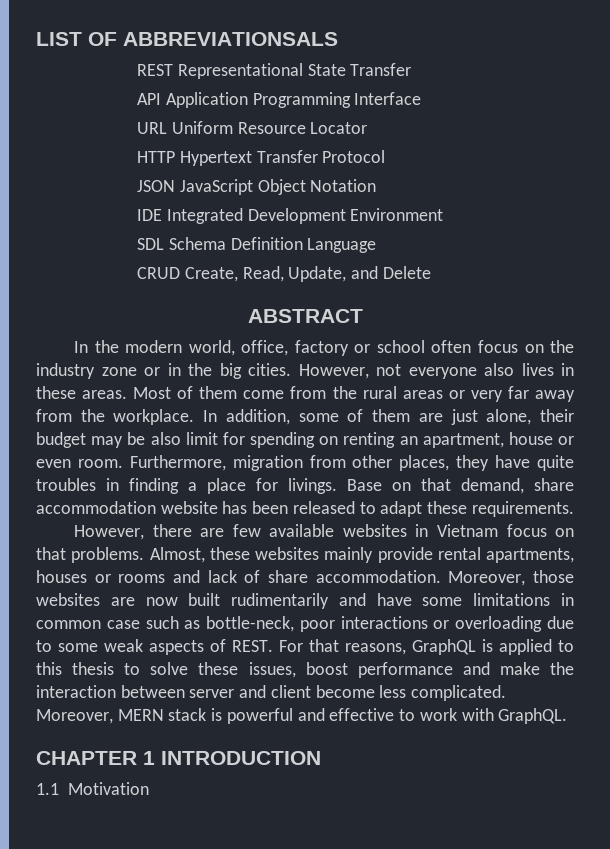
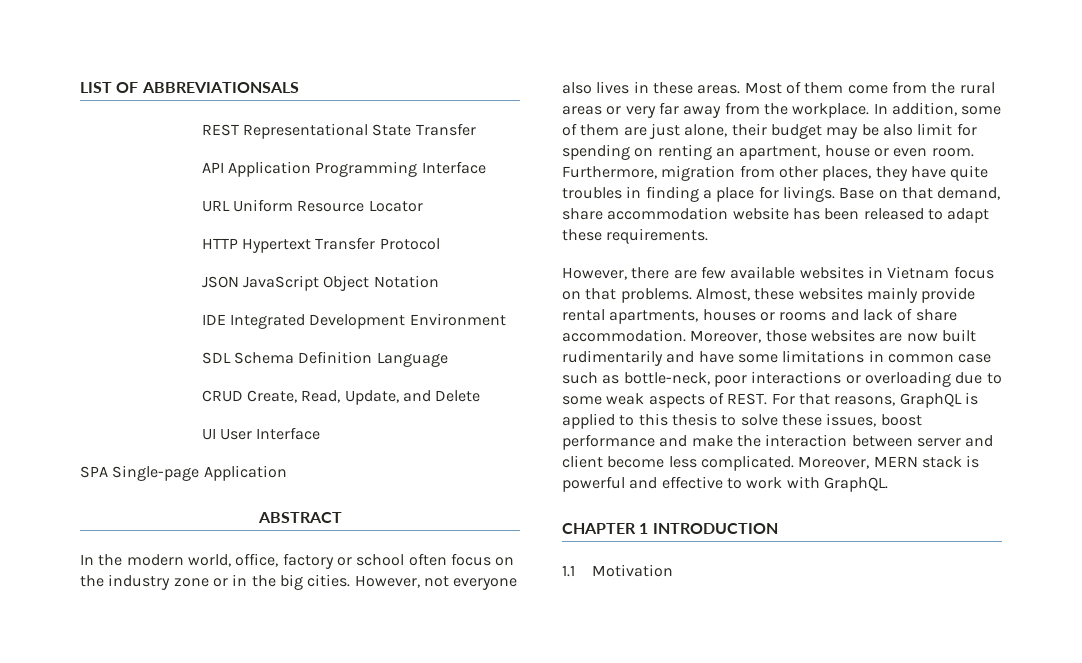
(431, 272) none -> [201,427,321,440] [80,465,287,481] // UI User Interface // SPA Single-page Application

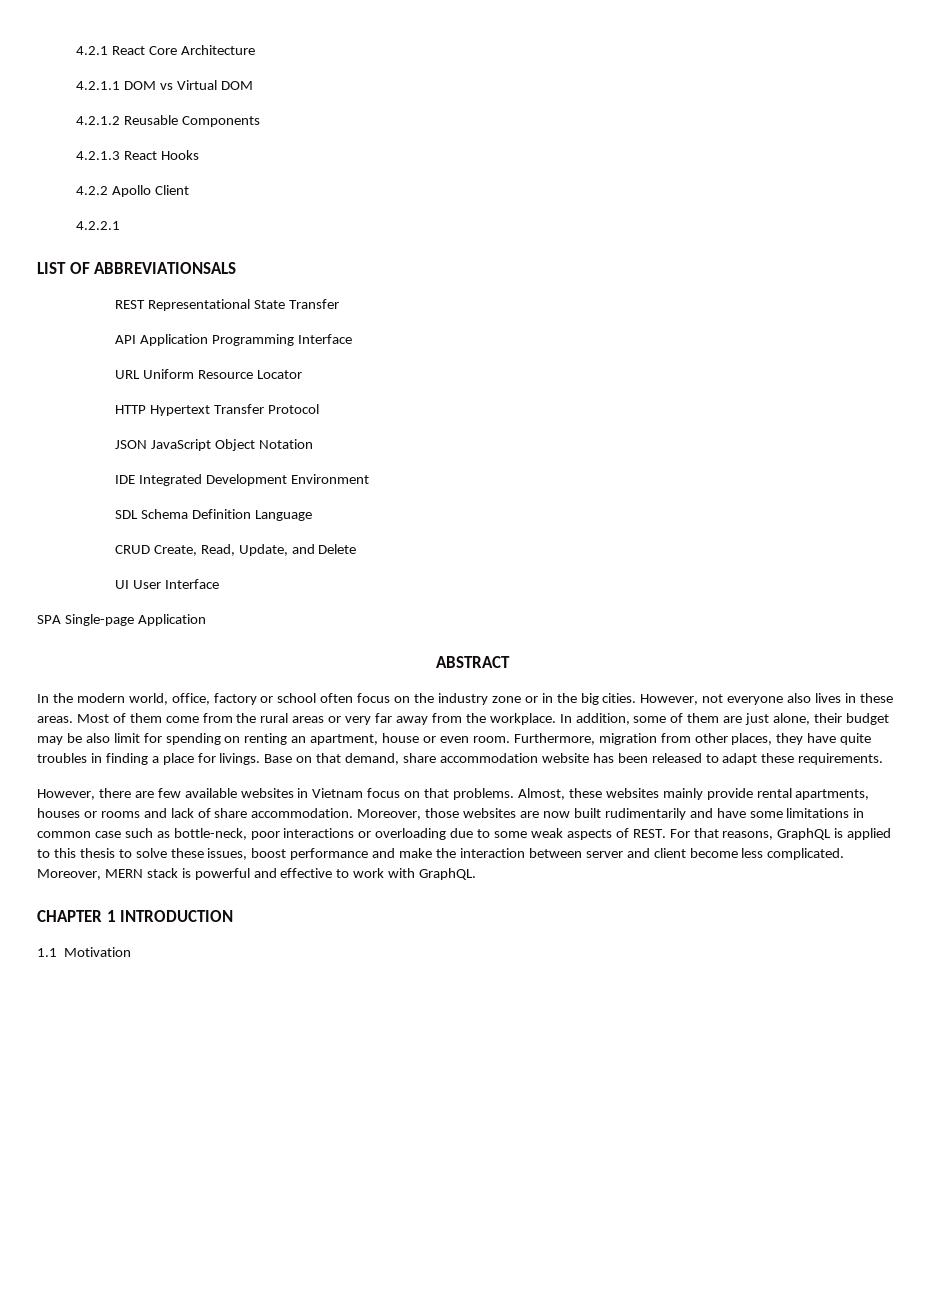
(80, 87) none -> [75,45,255,55] [75,80,253,90] [75,115,260,127] [75,150,199,160] [75,185,189,197] [75,221,120,230] 4.2.1 React Core Architecture // 4.2.1.1 DOM vs Virtual DOM // 4.2.1.2 Reusable Components // 4.2.1.3 React Hooks // 4.2.2 Apollo Client // 4.2.2.1 //

